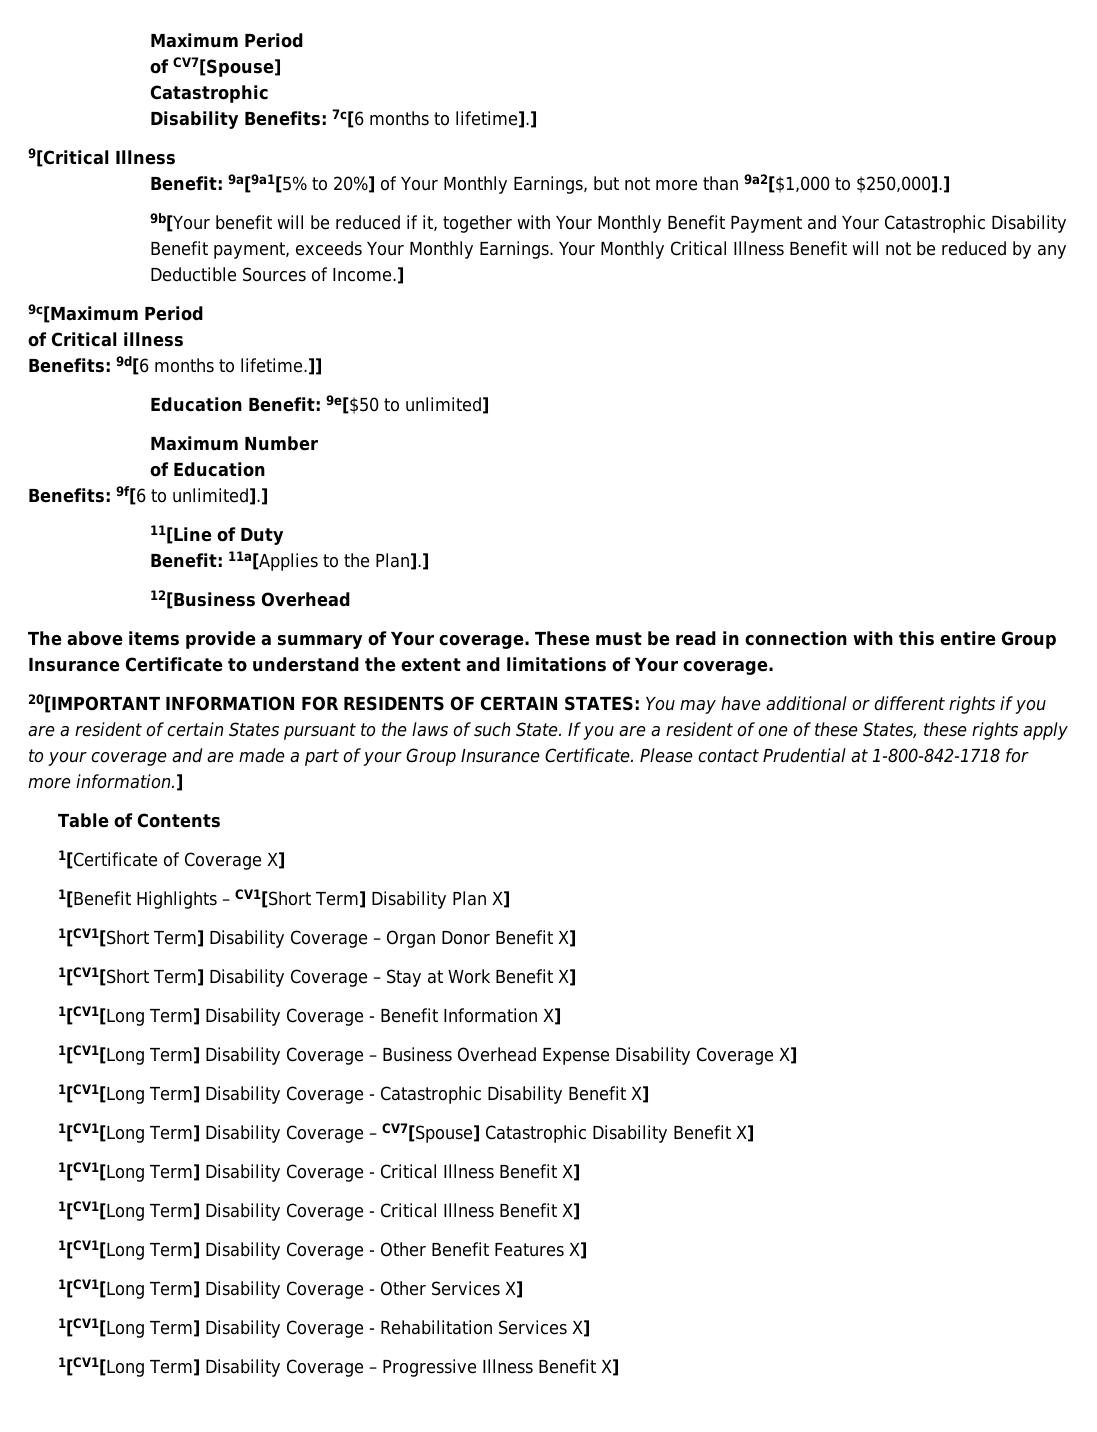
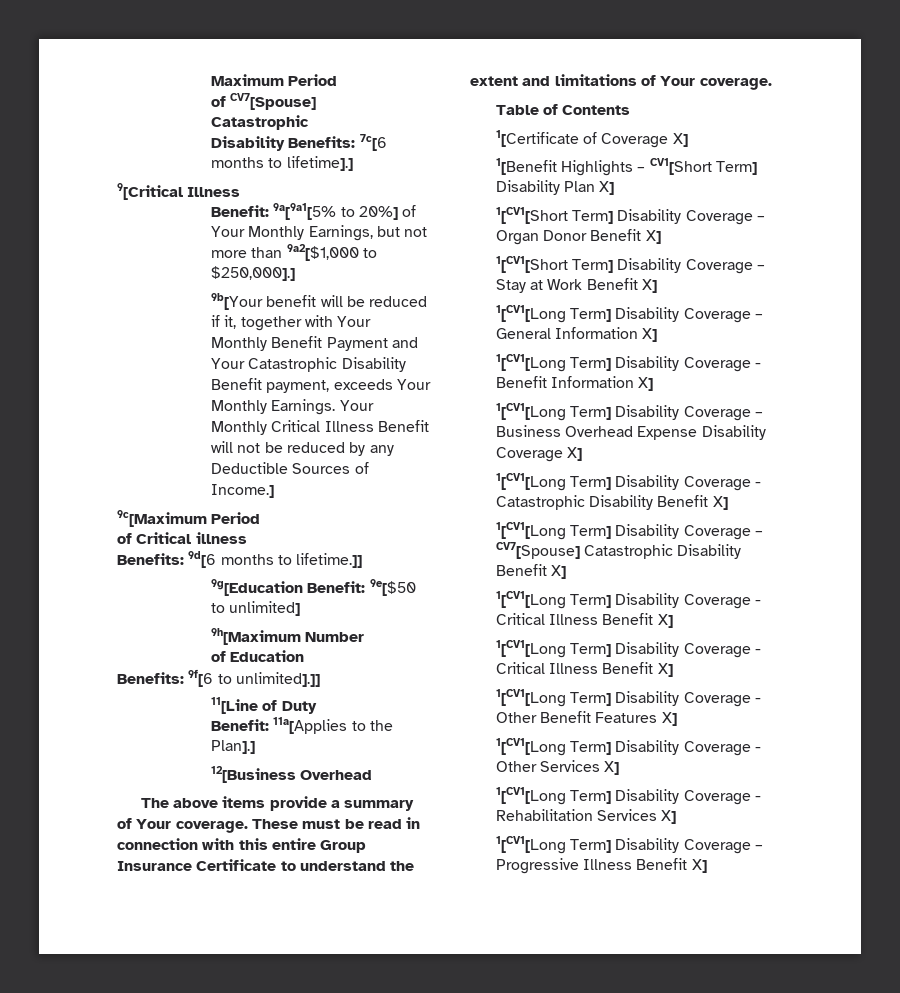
[149,397,243,412] Education -> [210,579,303,596] 9g[Education
[149,436,239,451] Maximum -> [210,628,301,645] 9h[Maximum
[172,488,268,505] unlimited].] -> [235,672,320,687] unlimited].]]
[28,694,1046,714] [28,722,1068,740] [28,748,1029,766] [28,774,183,791] // 20[IMPORTANT INFORMATION FOR RESIDENTS OF CERTAIN STATES: You may have additional or different rights if you are a resident of certain States pursuant to the laws of such State. If you are a resident of one of these States, these rights apply to your coverage and are made a part of your Group Insurance Certificate. Please contact Prudential at 1-800-842-1718 for more information.] -> (772, 84) none
(577, 977) none -> [495,305,763,323] [495,327,658,342] // 1[CV1[Long Term] Disability Coverage – General Information X]

